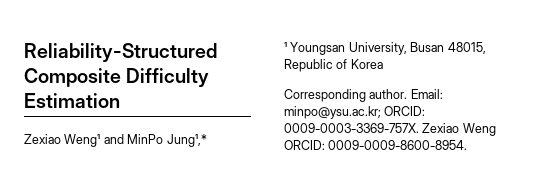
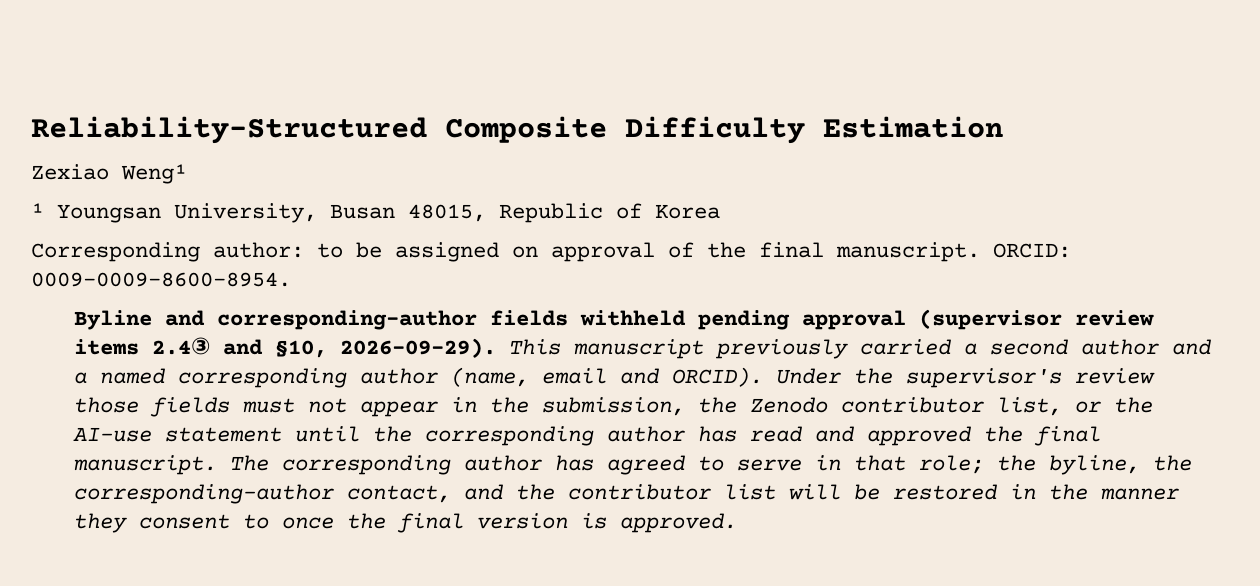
[103,134,207,147] and MinPo Jung¹,* -> (187, 174) none
[369,89,443,99] [284,106,426,119] [284,123,496,136] [284,140,468,150] author. Email: minpo@ysu.ac.kr; ORCID: 0009-0003-3369-757X. Zexiao Weng ORCID: 0009-0009-8600-8954. -> [213,242,1071,262] [31,272,291,287] [74,309,1155,330] [74,337,1212,359] [74,367,1156,388] [74,397,1154,417] [73,426,1102,446] [74,455,1193,475] [74,484,1181,504] [74,513,738,533] author: to be assigned on approval of the final manuscript. ORCID: 0009-0009-8600-8954. // Byline and corresponding-author fields withheld pending approval (supervisor review items 2.4③ and §10, 2026-09-29). This manuscript previously carried a second author and a named corresponding author (name, email and ORCID). Under the supervisor's review those fields must not appear in the submission, the Zenodo contributor list, or the AI-use statement until the corresponding author has read and approved the final manuscript. The corresponding author has agreed to serve in that role; the byline, the corresponding-author contact, and the contributor list will be restored in the manner they consent to once the final version is approved.

